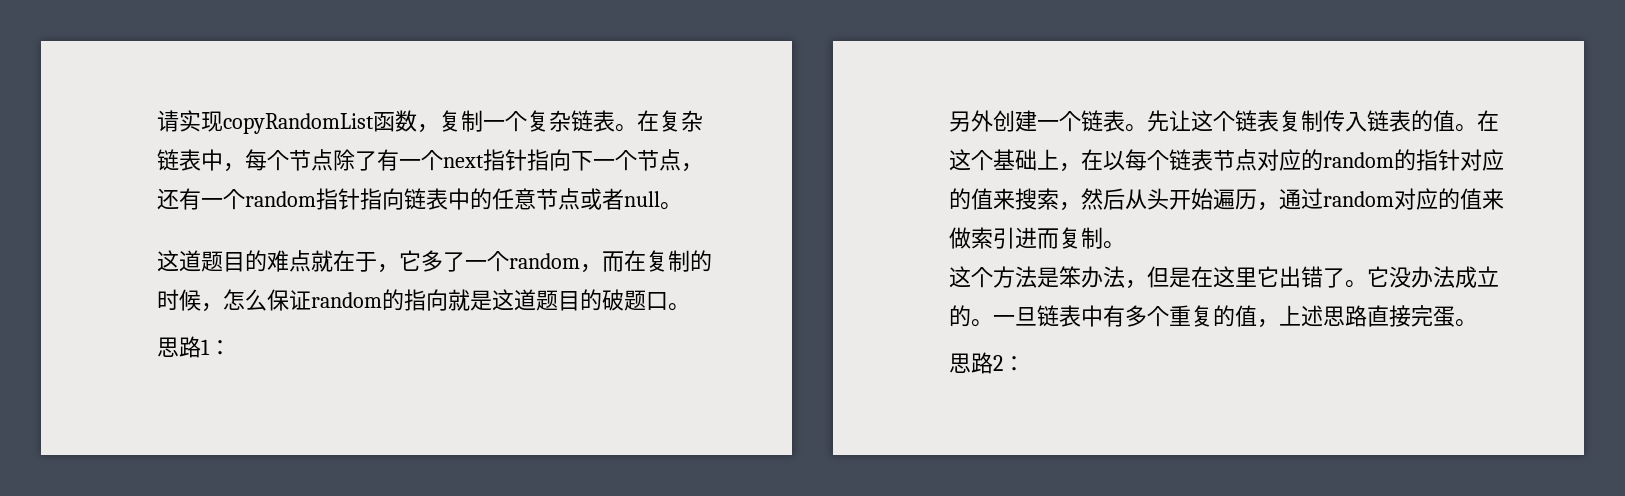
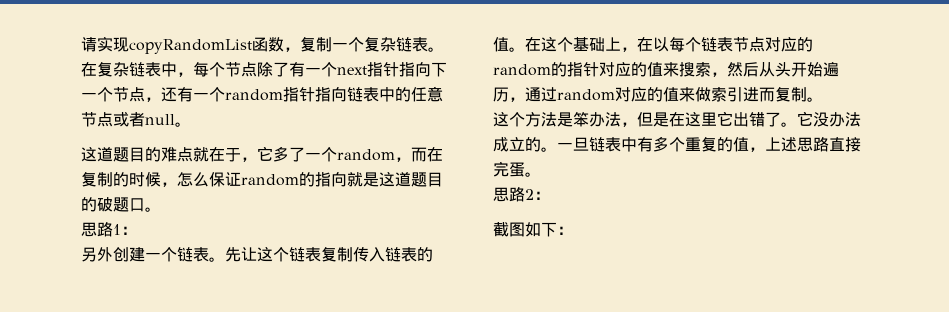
(1025, 363) none -> [493,222,573,237] // 截图如下：

